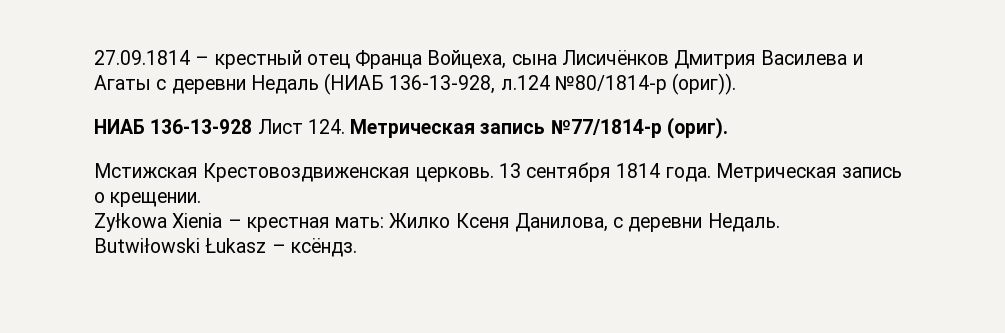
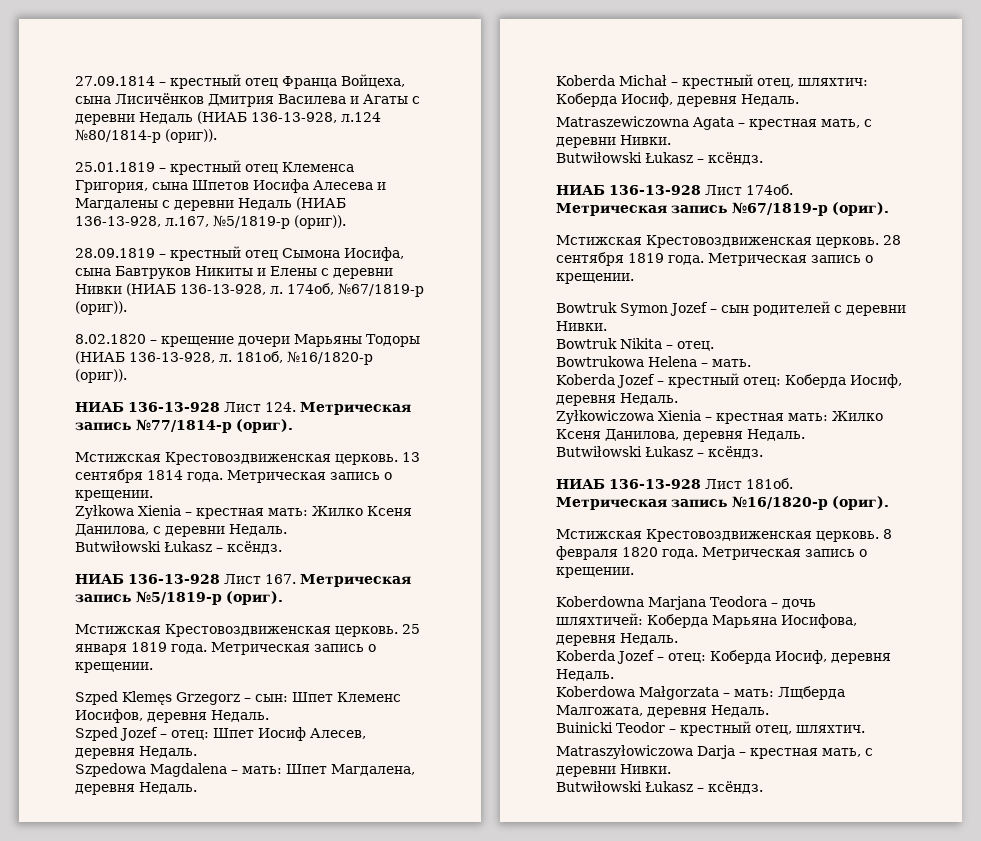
(737, 84) none -> [75,160,354,175] [75,179,386,193] [75,197,346,211] [75,215,346,229] [75,246,404,261] [75,266,393,279] [75,283,424,297] [75,301,127,315] [75,334,420,347] [75,351,373,365] [75,369,127,383] // 25.01.1819 – крестный отец Клеменса Григория, сына Шпетов Иосифа Алесева и Магдалены с деревни Недаль (НИАБ 136-13-928, л.167, №5/1819-р (ориг)). // 28.09.1819 – крестный отец Сымона Иосифа, сына Бавтруков Никиты и Елены с деревни Нивки (НИАБ 136-13-928, л. 174об, №67/1819-р (ориг)). // 8.02.1820 – крещение дочери Марьяны Тодоры (НИАБ 136-13-928, л. 181об, №16/1820-р (ориг)).
(357, 247) none -> [75,574,411,587] [75,591,283,605] [75,624,420,637] [75,642,376,655] [75,662,153,673] [75,691,401,705] [75,709,269,723] [75,727,366,741] [75,746,197,759] [75,763,415,777] [75,782,197,795] [556,74,868,89] [556,93,799,107] [556,116,872,130] [556,135,671,148] [556,152,763,165] [556,184,793,195] [556,202,889,216] [556,235,901,248] [556,252,873,266] [556,273,634,284] [556,301,906,316] [556,321,607,331] [556,338,714,351] [556,356,751,367] [556,373,902,388] [556,393,678,406] [556,410,883,424] [556,429,805,442] [556,446,763,459] [556,478,793,489] [556,496,889,510] [556,529,892,542] [556,546,867,560] [556,567,634,578] [556,596,816,610] [556,613,857,628] [556,633,678,646] [556,650,891,664] [556,669,614,681] [556,686,845,700] [556,705,769,718] [556,721,865,736] [556,745,873,759] [556,764,671,777] [556,781,763,794] // НИАБ 136-13-928 Лист 167. Метрическая запись №5/1819-р (ориг). // Мстижская Крестовоздвиженская церковь. 25 января 1819 года. Метрическая запись о крещении. // Szped Klemęs Grzegorz – сын: Шпет Клеменс Иосифов, деревня Недаль. // Szped Jozef – отец: Шпет Иосиф Алесев, деревня Недаль. // Szpedowa Magdalena – мать: Шпет Магдалена, деревня Недаль. // Koberda Michał – крестный отец, шляхтич: Коберда Иосиф, деревня Недаль. // Matraszewiczowna Agata – крестная мать, с деревни Нивки. // Butwiłowski Łukasz – ксёндз. // НИАБ 136-13-928 Лист 174об. Метрическая запись №67/1819-р (ориг). // Мстижская Крестовоздвиженская церковь. 28 сентября 1819 года. Метрическая запись о крещении. // Bowtruk Symon Jozef – сын родителей с деревни Нивки. // Bowtruk Nikita – отец. // Bowtrukowa Helena – мать. // Koberda Jozef – крестный отец: Коберда Иосиф, деревня Недаль. // Zyłkowiczowa Xienia – крестная мать: Жилко Ксеня Данилова, деревня Недаль. // Butwiłowski Łukasz – ксёндз. // НИАБ 136-13-928 Лист 181об. Метрическая запись №16/1820-р (ориг). // Мстижская Крестовоздвиженская церковь. 8 февраля 1820 года. Метрическая запись о крещении. // Koberdowna Marjana Teodora – дочь шляхтичей: Коберда Марьяна Иосифова, деревня Недаль. // Koberda Jozef – отец: Коберда Иосиф, деревня Недаль. // Koberdowa Małgorzata – мать: Лщберда Малгожата, деревня Недаль. // Buinicki Teodor – крестный отец, шляхтич. // Matraszyłowiczowa Darja – крестная мать, с деревни Нивки. // Butwiłowski Łukasz – ксёндз.

